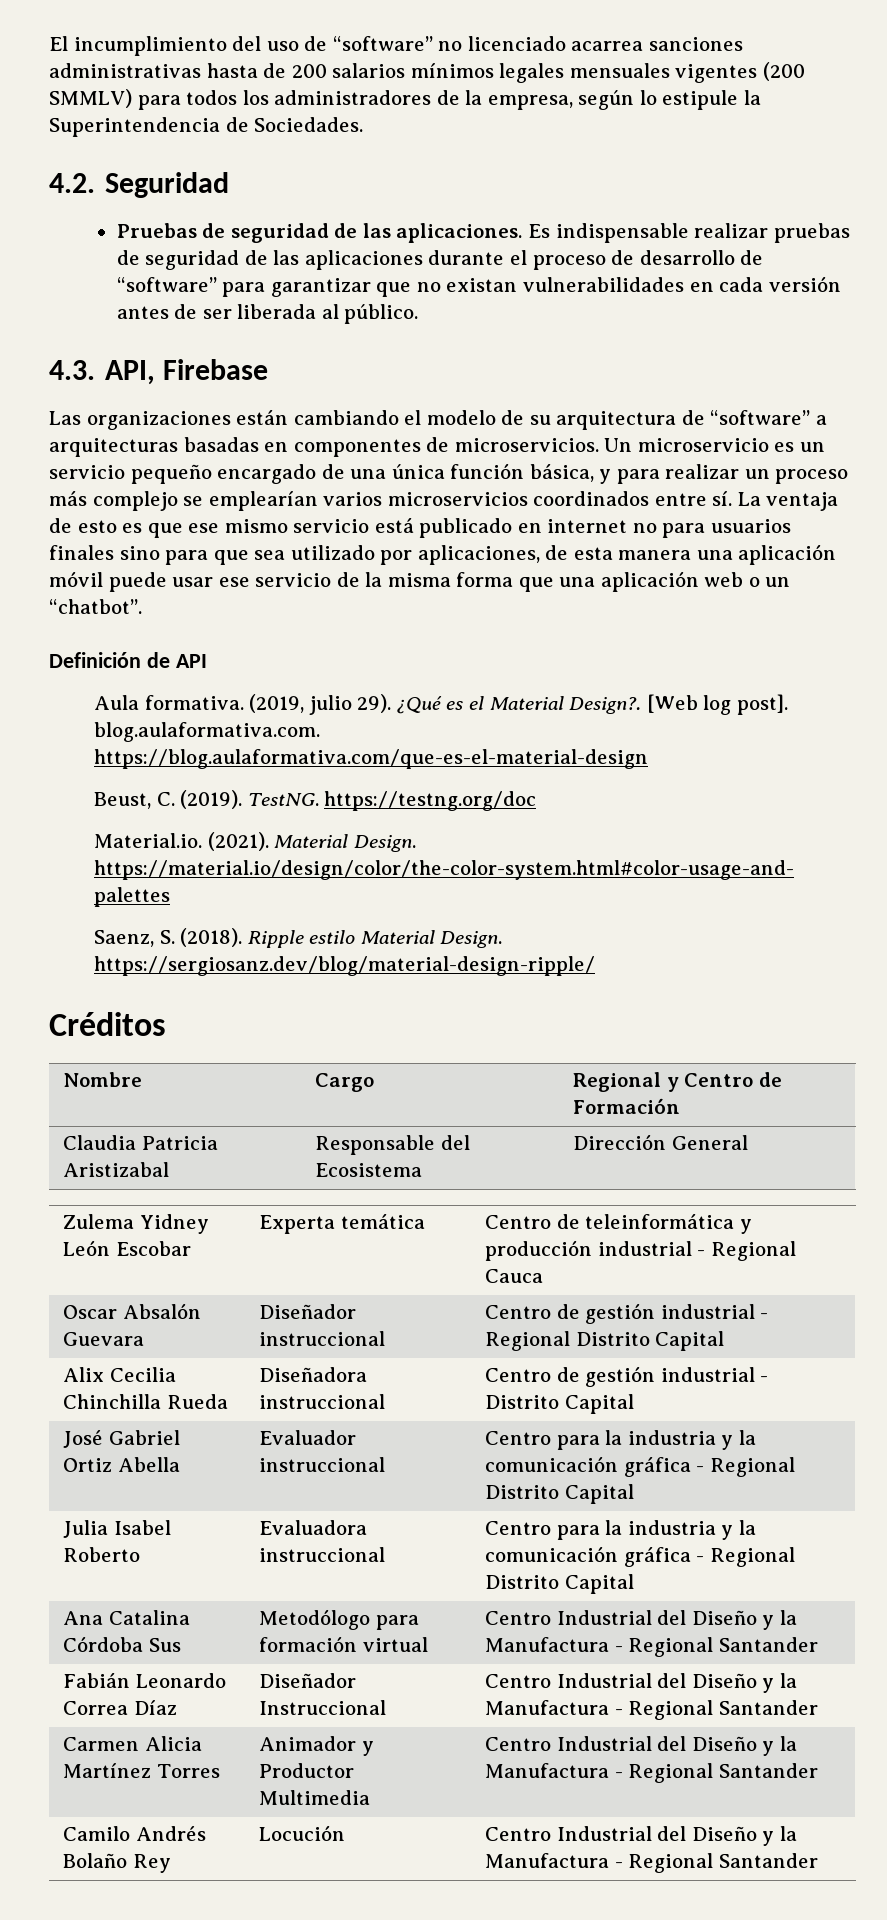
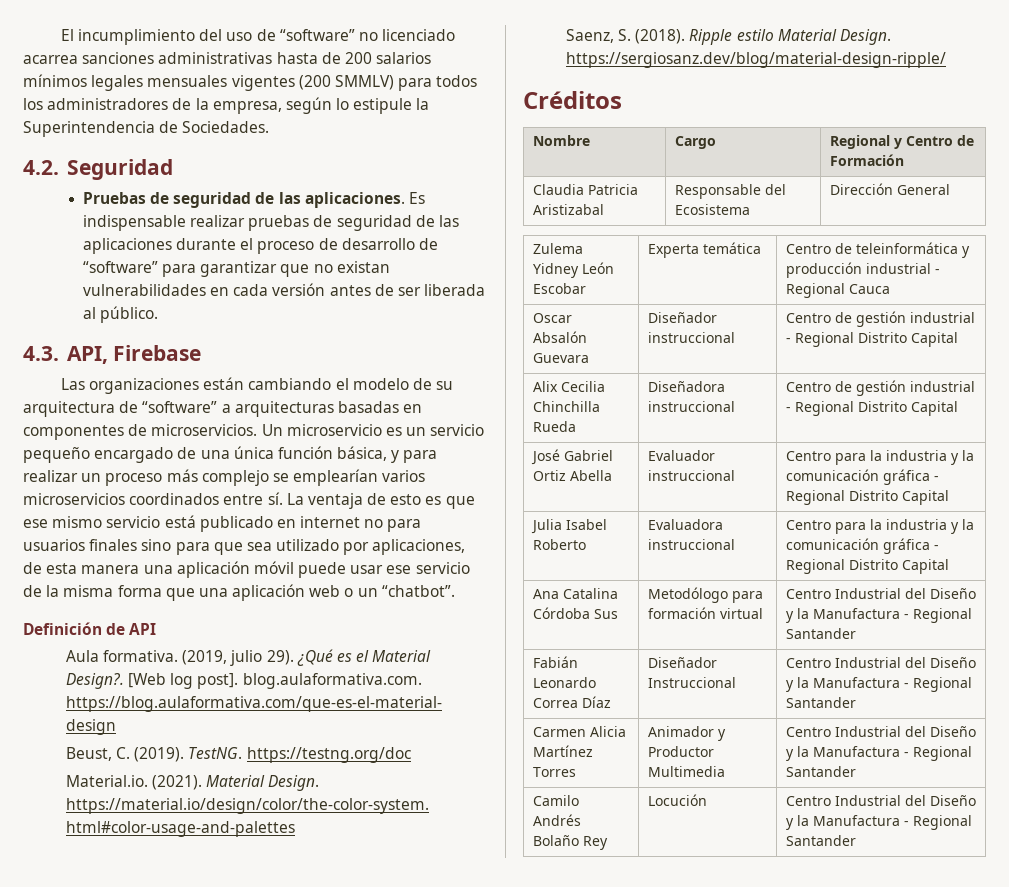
(769, 1379) none -> [794,401,854,416] Regional

